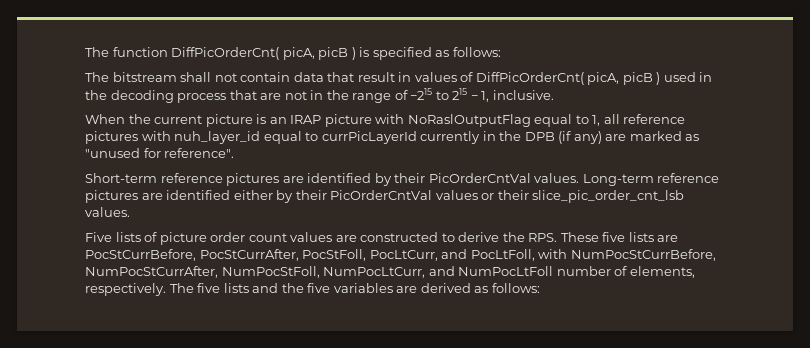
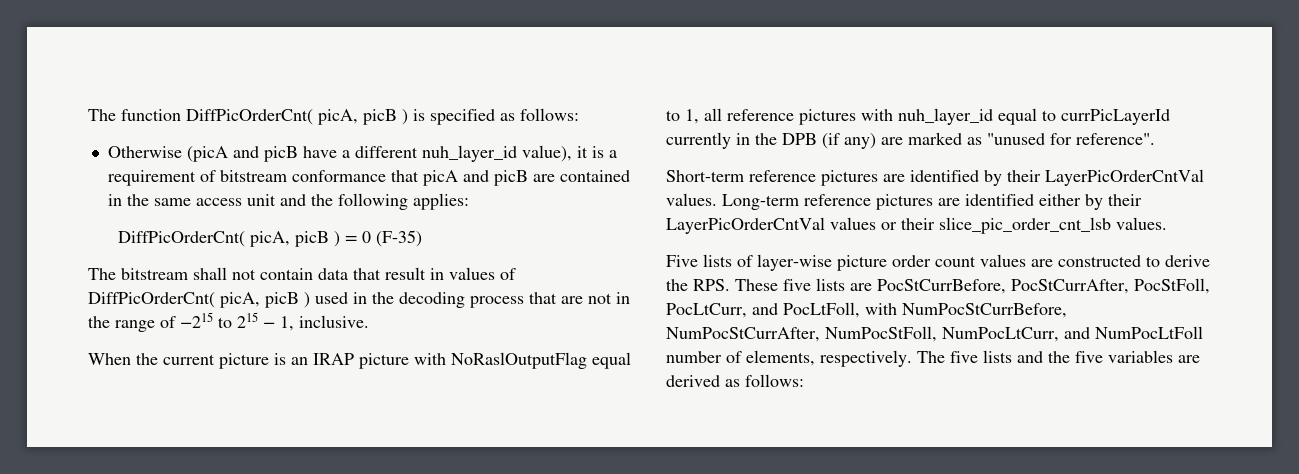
(501, 52) none -> [107,145,617,162] [107,170,630,186] [107,193,469,210] [117,230,422,247] // Otherwise (picA and picB have a different nuh_layer_id value), it is a requirement of bitstream conformance that picA and picB are contained in the same access unit and the following applies: // DiffPicOrderCnt( picA, picB ) = 0 (F-35)
[428,173,531,183] PicOrderCntVal -> [1045,169,1204,186] LayerPicOrderCntVal
[330,190,433,200] PicOrderCntVal -> [666,217,825,234] LayerPicOrderCntVal
(158, 237) none -> [757,254,832,271] layer-wise

